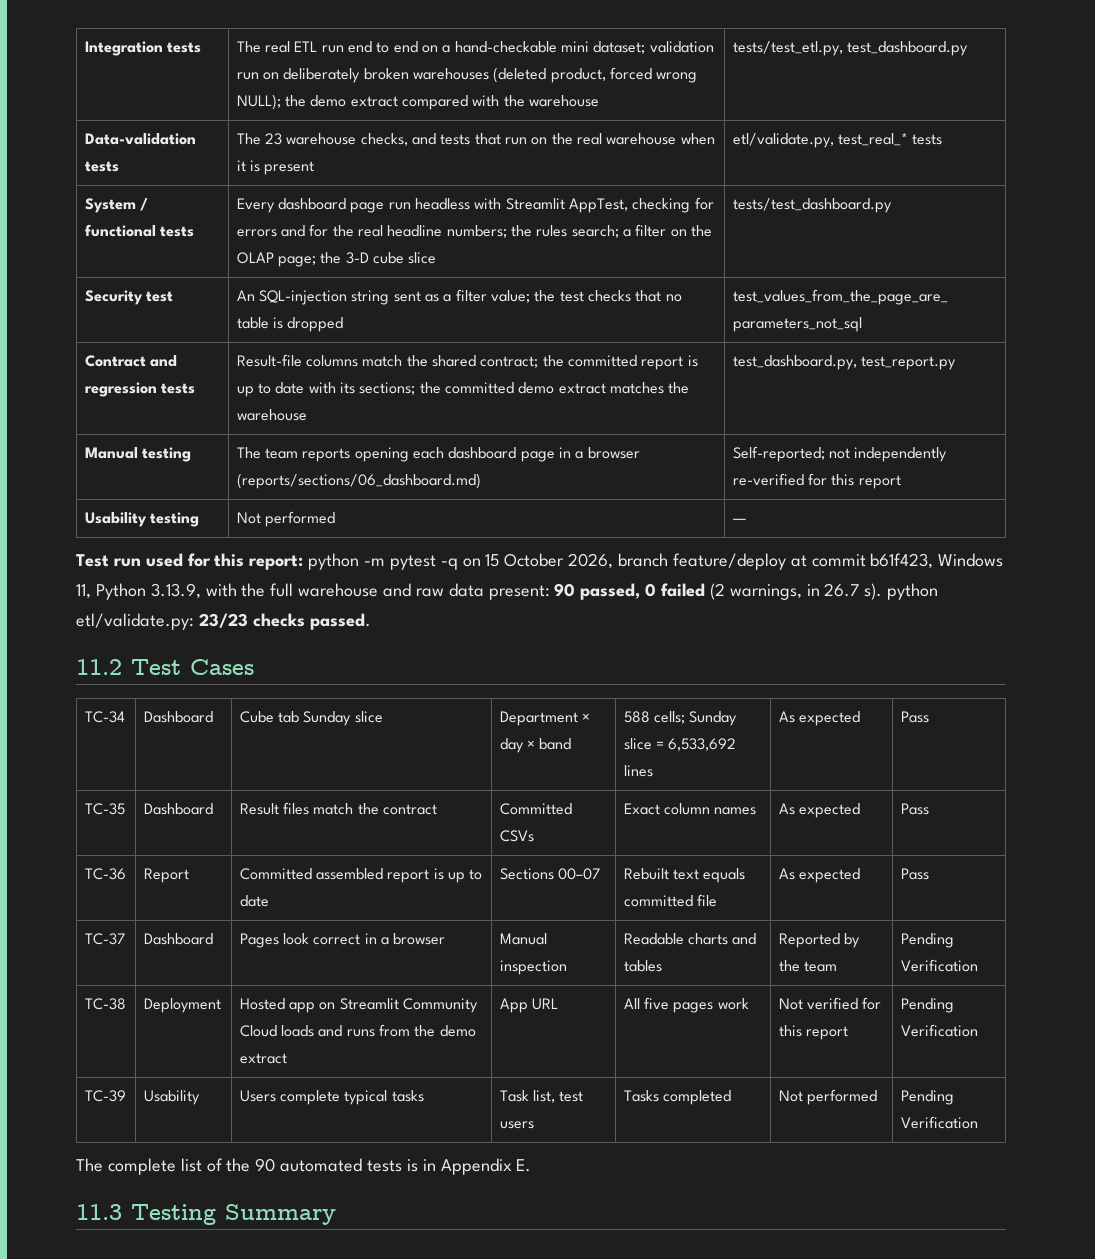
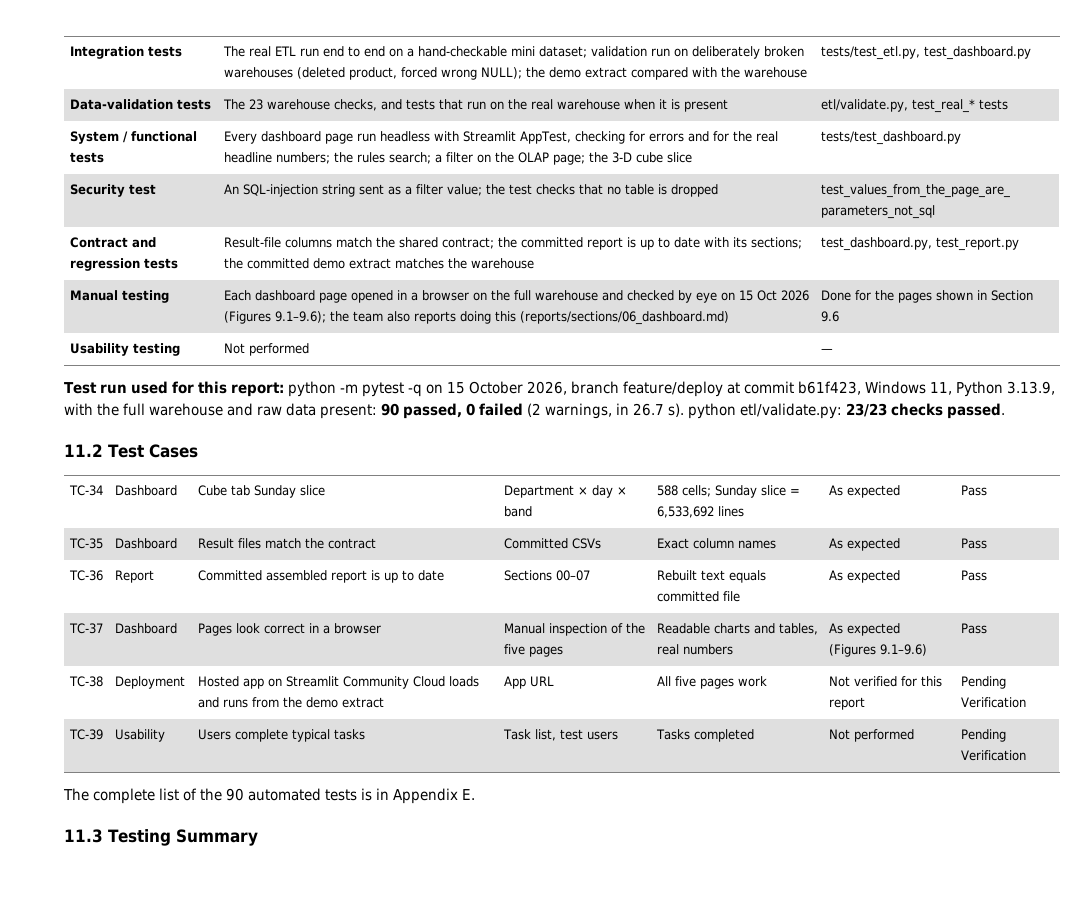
[236,447,640,462] [236,473,481,489] [732,446,948,462] [732,473,901,489] The team reports opening each dashboard page in a browser (reports/sections/06_dashboard.md) | Self-reported; not independently re-verified for this report -> [223,290,809,303] [223,311,729,325] [820,290,1033,303] [820,311,839,322] Each dashboard page opened in a browser on the full warehouse and checked by eye on 15 Oct 2026 (Figures 9.1–9.6); the team also reports doing this (reports/sections/06_dashboard.md) | Done for the pages shown in Section 9.6
(567, 967) none -> [610,623,645,634] [503,644,563,657] of the five pages
[623,960,662,972] [778,933,861,948] [778,960,838,972] [900,933,954,948] [900,959,978,972] tables | Reported by the team | Pending Verification -> [778,623,818,635] [656,644,733,655] [828,623,900,636] [828,644,927,657] [960,623,987,634] tables, real numbers | As expected (Figures 9.1–9.6) | Pass

